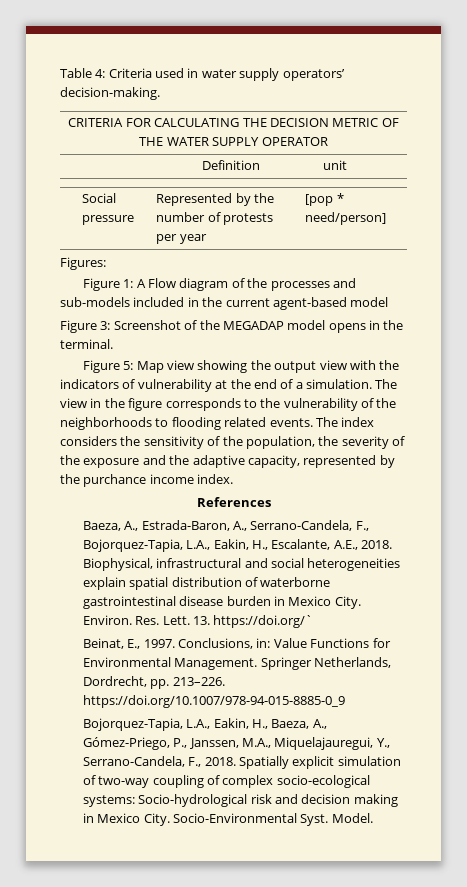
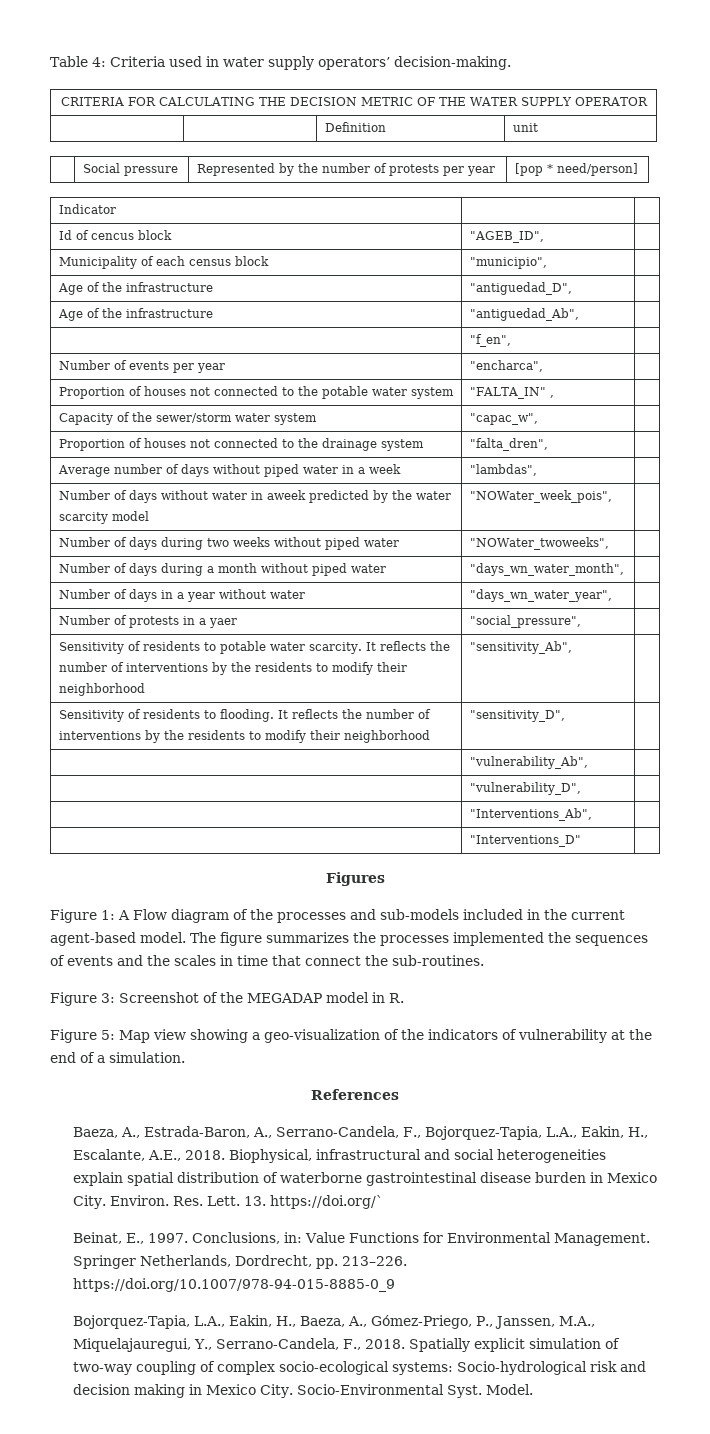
[60,257,106,270] // Figures: -> [58,204,116,214] [58,230,172,240] [469,231,544,243] [58,256,269,269] [469,257,547,269] [57,282,213,295] [469,282,572,295] [57,308,213,321] [469,308,579,321] [469,334,511,347] [58,360,225,373] [469,360,543,372] [58,386,454,399] [469,387,554,399] [58,412,317,425] [469,413,538,425] [58,438,424,451] [469,438,548,451] [57,464,401,477] [469,464,537,476] [58,490,451,503] [58,511,149,524] [469,490,612,503] [58,537,399,550] [469,537,609,550] [58,563,386,576] [469,563,624,576] [58,589,305,602] [469,589,612,602] [58,615,237,628] [469,615,581,628] [58,641,450,654] [58,662,407,675] [58,683,145,696] [469,641,572,654] [58,709,431,722] [58,730,430,743] [469,710,565,722] [469,756,588,769] [469,782,581,795] [469,808,592,821] [469,835,581,847] [325,872,385,886] // Indicator | | // Id of cencus block | "AGEB_ID", | // Municipality of each census block | "municipio", | // Age of the infrastructure | "antiguedad_D", | // Age of the infrastructure | "antiguedad_Ab", | // | "f_en", | // Number of events per year | "encharca", | // Proportion of houses not connected to the potable water system | "FALTA_IN" , | // Capacity of the sewer/storm water system | "capac_w", | // Proportion of houses not connected to the drainage system | "falta_dren", | // Average number of days without piped water in a week | "lambdas", | // Number of days without water in aweek predicted by the water scarcity model | "NOWater_week_pois", | // Number of days during two weeks without piped water | "NOWater_twoweeks", | // Number of days during a month without piped water | "days_wn_water_month", | // Number of days in a year without water | "days_wn_water_year", | // Number of protests in a yaer | "social_pressure", | // Sensitivity of residents to potable water scarcity. It reflects the number of interventions by the residents to modify their neighborhood | "sensitivity_Ab", | // Sensitivity of residents to flooding. It reflects the number of interventions by the residents to modify their neighborhood | "sensitivity_D", | // | "vulnerability_Ab", | // | "vulnerability_D", | // | "Interventions_Ab", | // | "Interventions_D" | // Figures
[350,297,389,307] model -> [140,932,648,946] [50,955,484,966] model. The figure summarizes the processes implemented the sequences of events and the scales in time that connect the sub-routines.
[328,320,404,333] [60,339,113,349] opens in the terminal. -> [372,992,404,1003] in R.
[250,360,376,373] the output view with -> [252,1029,399,1043] a geo-visualization of
[375,379,398,389] [60,398,397,411] [60,417,375,430] [60,436,405,449] [60,455,395,468] [60,474,234,487] The view in the figure corresponds to the vulnerability of the neighborhoods to flooding related events. The index considers the sensitivity of the population, the severity of the exposure and the adaptive capacity, represented by the purchance income index. -> (185, 1057) none

